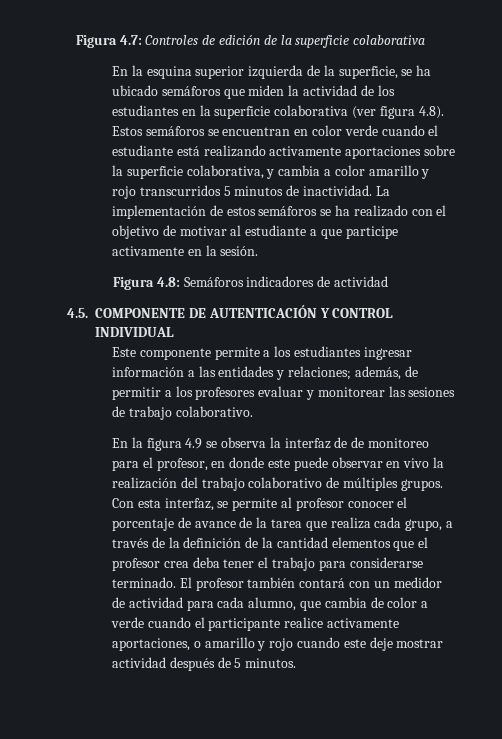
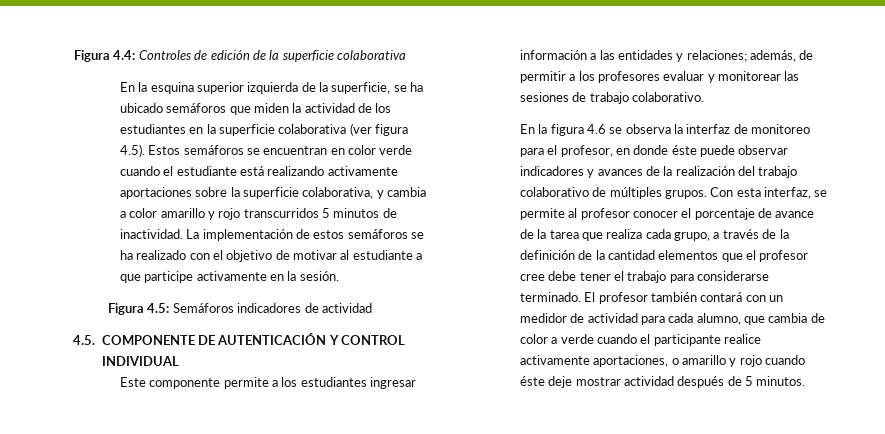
[75,35,142,48] Figura 4.7: -> [74,50,136,62] Figura 4.4:
[418,106,444,119] 4.8). -> [119,144,145,157] 4.5).
[156,277,180,287] 4.8: -> [147,303,170,313] 4.5:
[185,438,203,449] 4.9 -> [586,124,606,134] 4.6
[351,437,365,448] de -> (748, 129) none
[267,459,290,468] este -> [671,145,697,155] éste
[386,458,430,468] en vivo -> [519,166,660,178] indicadores y avances de
[163,557,220,568] crea deba -> [519,271,577,281] cree debe
[343,639,366,648] este -> [519,376,545,386] éste

